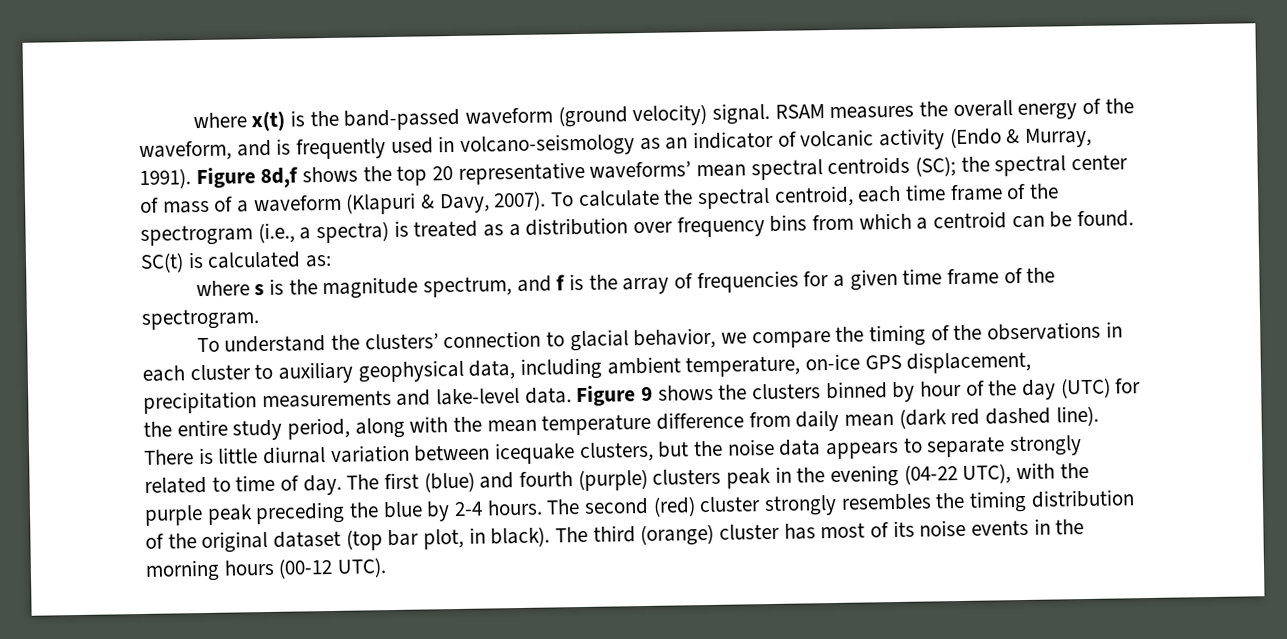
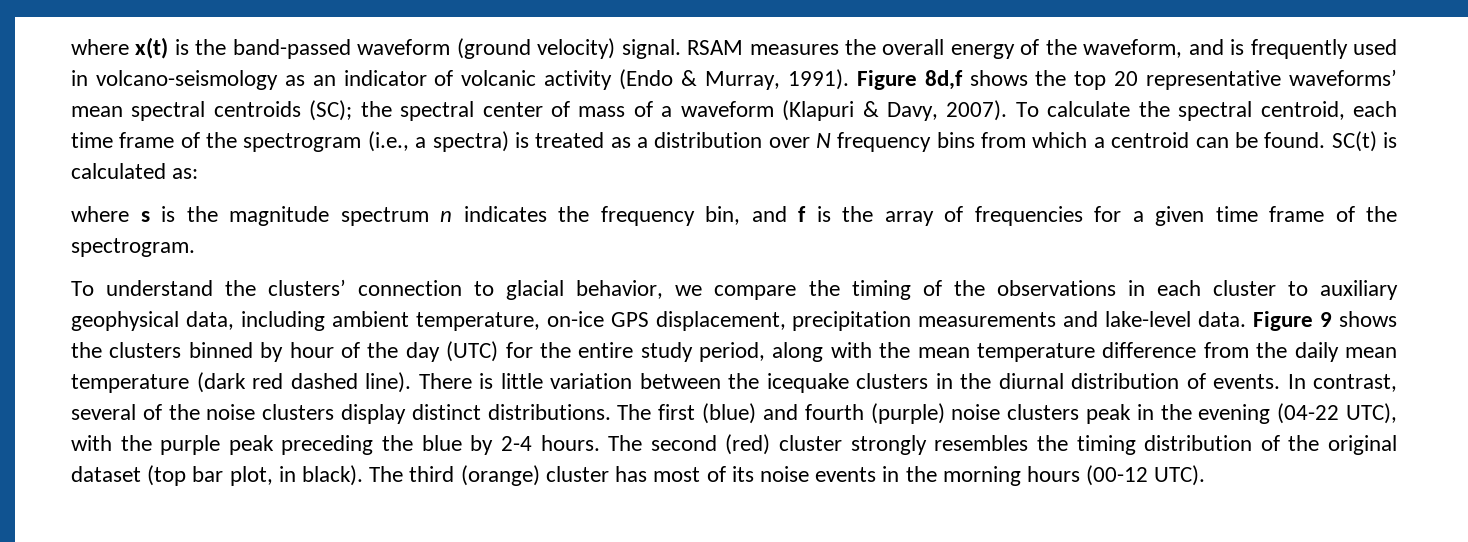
(674, 227) none -> [816,133,832,148] N
[422,276,512,298] spectrum, -> [340,206,740,226] spectrum n indicates the frequency bin,
(791, 419) none -> [1256,342,1288,358] the
(895, 420) none -> [71,374,189,393] temperature
[262,446,327,465] diurnal -> (543, 381) none
[494,435,1083,465] [144,474,342,496] icequake clusters, but the noise data appears to separate strongly related to time of day. -> [728,373,1397,393] [71,404,611,424] the icequake clusters in the diurnal distribution of events. In contrast, several of the noise clusters display distinct distributions.
(648, 480) none -> [951,404,1001,420] noise

